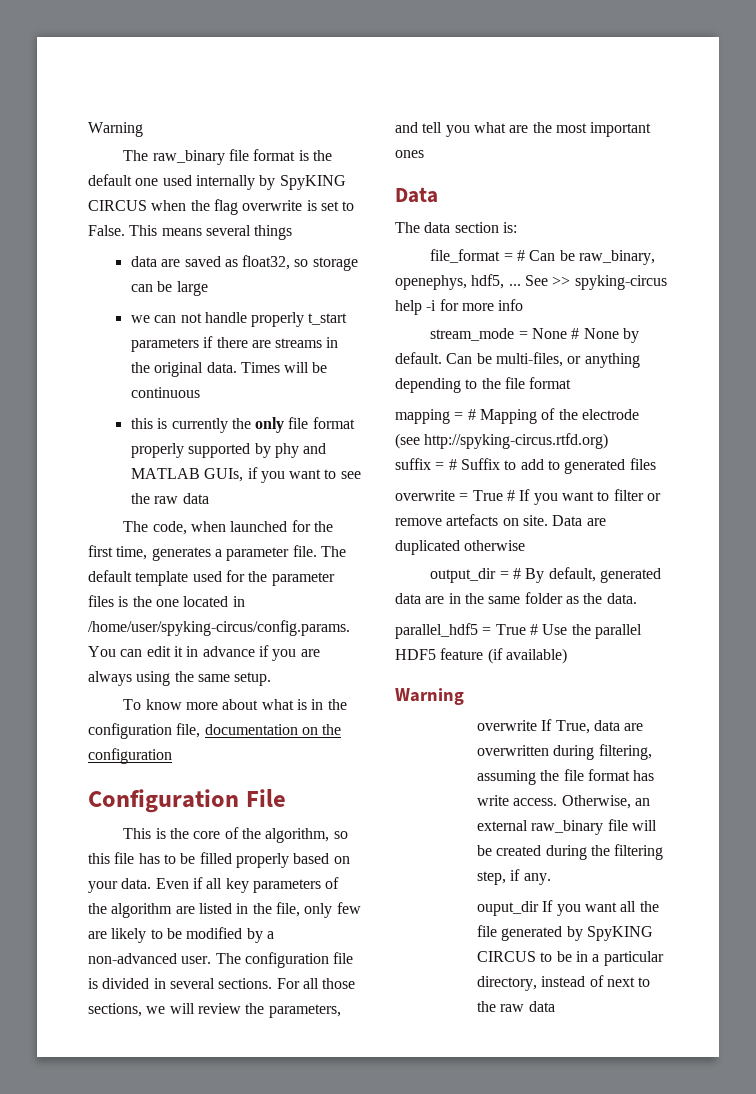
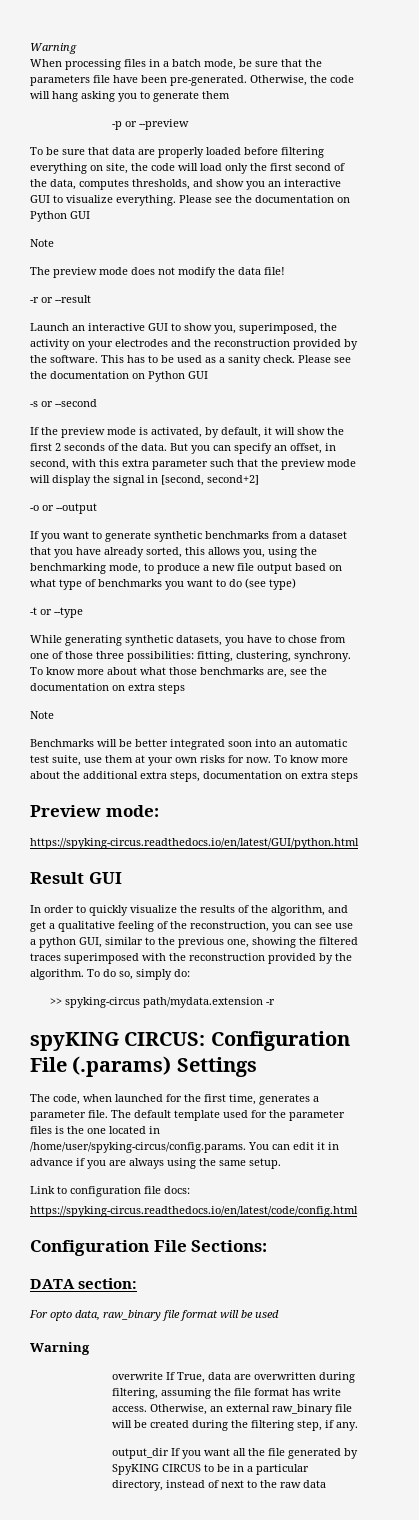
[88,122,143,137] [123,149,332,165] [88,174,346,190] [88,199,355,215] [88,225,293,240] [130,255,358,271] [130,281,208,296] [130,312,348,327] [130,336,339,352] [130,362,328,377] [130,387,200,398] [130,417,355,433] [130,443,327,458] [130,467,361,483] [130,493,209,504] Warning // The raw_binary file format is the default one used internally by SpyKING CIRCUS when the flag overwrite is set to False. This means several things // data are saved as float32, so storage can be large // we can not handle properly t_start parameters if there are streams in the original data. Times will be continuous // this is currently the only file format properly supported by phy and MATLAB GUIs, if you want to see the raw data -> [30,43,77,54] [30,59,322,70] [30,75,354,86] [30,91,230,102] [111,119,189,130] [30,147,324,158] [30,163,345,174] [30,179,341,190] [30,195,350,206] [30,211,90,222] [30,239,54,247] [30,267,285,278] [30,295,91,303] [30,323,337,334] [30,339,358,350] [30,355,351,366] [30,371,208,382] [30,399,97,407] [30,427,344,438] [30,443,336,454] [30,459,356,470] [30,475,259,486] [30,503,97,514] [30,531,347,542] [30,547,317,558] [30,563,342,574] [30,578,296,590] [30,607,83,618] [30,635,346,646] [30,651,351,662] [30,667,327,678] [30,683,185,694] [30,711,54,719] [30,739,347,750] [30,755,348,766] [30,771,358,782] [30,805,159,817] [30,838,359,849] [30,872,122,884] [30,905,348,916] [30,921,353,932] [30,937,358,948] [30,953,352,964] [30,969,190,980] [50,997,276,1008] [30,1031,350,1051] [30,1056,257,1077] Warning // When processing files in a batch mode, be sure that the parameters file have been pre-generated. Otherwise, the code will hang asking you to generate them // -p or --preview // To be sure that data are properly loaded before filtering everything on site, the code will load only the first second of the data, computes thresholds, and show you an interactive GUI to visualize everything. Please see the documentation on Python GUI // Note // The preview mode does not modify the data file! // -r or --result // Launch an interactive GUI to show you, superimposed, the activity on your electrodes and the reconstruction provided by the software. This has to be used as a sanity check. Please see the documentation on Python GUI // -s or --second // If the preview mode is activated, by default, it will show the first 2 seconds of the data. But you can specify an offset, in second, with this extra parameter such that the preview mode will display the signal in [second, second+2] // -o or --output // If you want to generate synthetic benchmarks from a dataset that you have already sorted, this allows you, using the benchmarking mode, to produce a new file output based on what type of benchmarks you want to do (see type) // -t or --type // While generating synthetic datasets, you have to chose from one of those three possibilities: fitting, clustering, synchrony. To know more about what those benchmarks are, see the documentation on extra steps // Note // Benchmarks will be better integrated soon into an automatic test suite, use them at your own risks for now. To know more about the additional extra steps, documentation on extra steps // Preview mode: // https://spyking-circus.readthedocs.io/en/latest/GUI/python.html // Result GUI // In order to quickly visualize the results of the algorithm, and get a qualitative feeling of the reconstruction, you can see use a python GUI, similar to the previous one, showing the filtered traces superimposed with the reconstruction provided by the algorithm. To do so, simply do: // >> spyking-circus path/mydata.extension -r // spyKING CIRCUS: Configuration File (.params) Settings
[123,699,347,710] [88,723,342,739] [88,748,172,764] [88,789,286,813] [123,827,348,843] [88,852,350,868] [88,877,340,893] [88,902,361,918] [88,927,274,943] [88,952,354,968] [88,978,356,989] [88,1003,341,1018] [395,122,652,137] [395,150,424,158] [395,187,438,203] [395,222,517,233] [430,249,655,265] [395,274,667,290] [395,299,524,315] [430,328,639,343] [395,352,640,368] [395,377,572,393] [395,408,639,424] [395,433,609,449] [395,458,656,474] [395,489,661,505] [395,514,606,526] [395,540,526,555] [430,567,661,583] [395,592,637,604] [395,623,642,639] [395,648,567,664] To know more about what is in the configuration file, documentation on the configuration // Configuration File // This is the core of the algorithm, so this file has to be filled properly based on your data. Even if all key parameters of the algorithm are listed in the file, only few are likely to be modified by a non-advanced user. The configuration file is divided in several sections. For all those sections, we will review the parameters, and tell you what are the most important ones // Data // The data section is: // file_format = # Can be raw_binary, openephys, hdf5, ... See >> spyking-circus help -i for more info // stream_mode = None # None by default. Can be multi-files, or anything depending to the file format // mapping = # Mapping of the electrode (see http://spyking-circus.rtfd.org) // suffix = # Suffix to add to generated files // overwrite = True # If you want to filter or remove artefacts on site. Data are duplicated otherwise // output_dir = # By default, generated data are in the same folder as the data. // parallel_hdf5 = True # Use the parallel HDF5 feature (if available) -> [30,1186,190,1197] [30,1206,358,1217] [30,1240,268,1256] [30,1278,138,1289] [29,1310,279,1321] Link to configuration file docs: // https://spyking-circus.readthedocs.io/en/latest/code/config.html // Configuration File Sections: // DATA section: // For opto data, raw_binary file format will be used
[476,901,539,916] ouput_dir -> [111,1448,169,1459] output_dir

